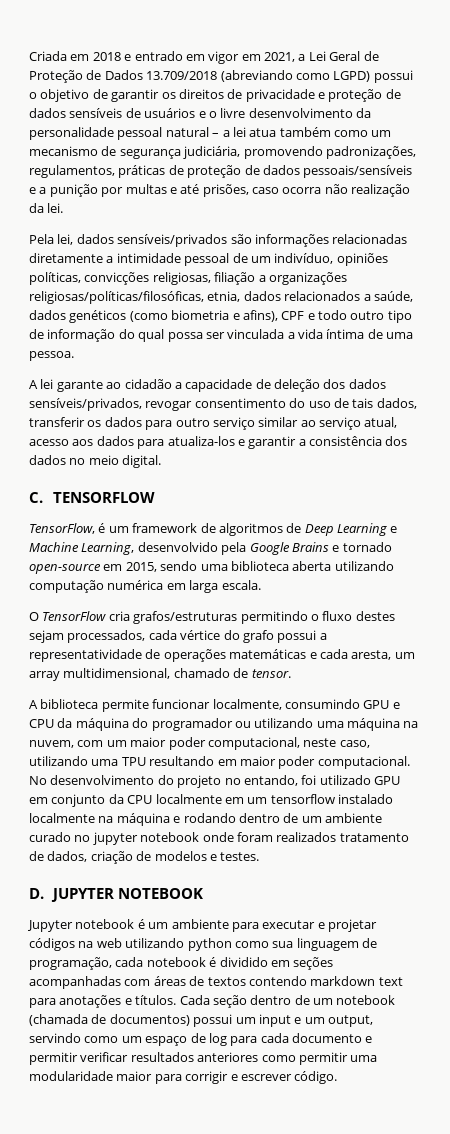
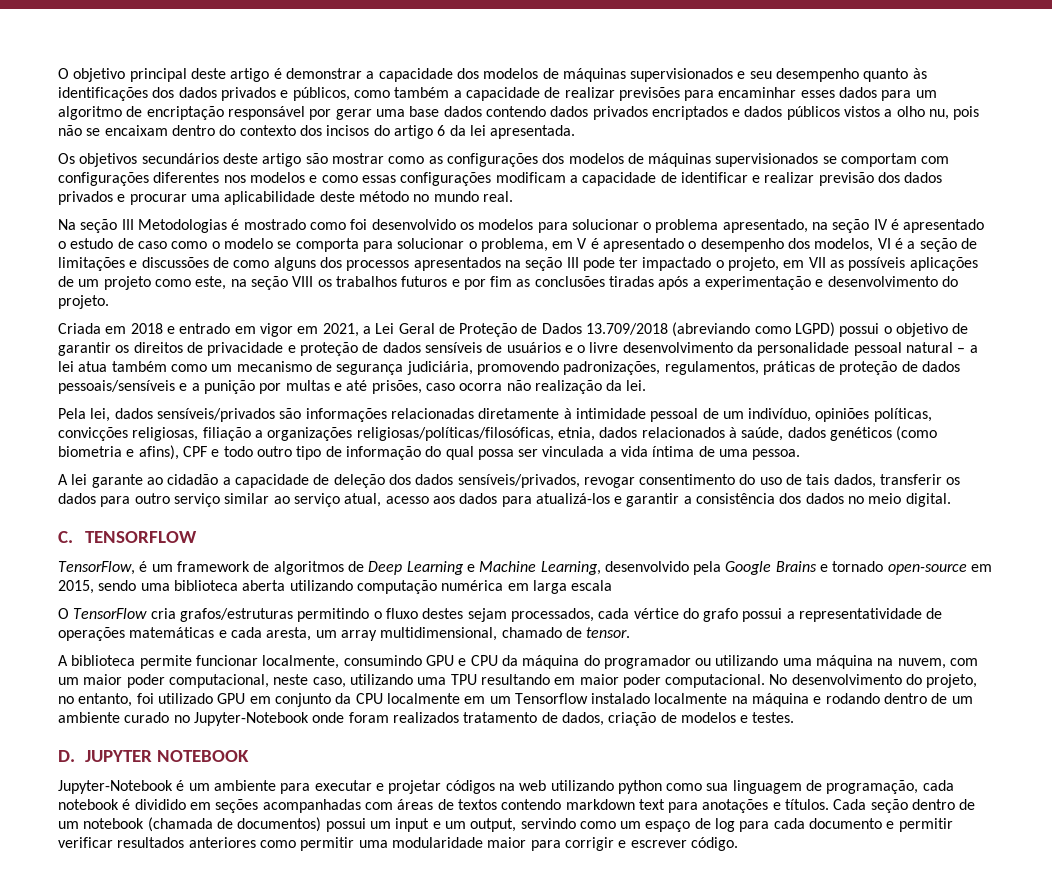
(29, 56) none -> [58,68,927,82] [58,87,937,101] [58,106,980,120] [58,125,576,139] [58,153,950,167] [58,172,943,186] [58,191,513,205] [58,219,985,233] [58,238,978,252] [58,257,978,271] [58,276,959,290] [58,295,109,309] O objetivo principal deste artigo é demonstrar a capacidade dos modelos de máquinas supervisionados e seu desempenho quanto às identificações dos dados privados e públicos, como também a capacidade de realizar previsões para encaminhar esses dados para um algoritmo de encriptação responsável por gerar uma base dados contendo dados privados encriptados e dados públicos vistos a olho nu, pois não se encaixam dentro do contexto dos incisos do artigo 6 da lei apresentada. // Os objetivos secundários deste artigo são mostrar como as configurações dos modelos de máquinas supervisionados se comportam com configurações diferentes nos modelos e como essas configurações modificam a capacidade de identificar e realizar previsão dos dados privados e procurar uma aplicabilidade deste método no mundo real. // Na seção III Metodologias é mostrado como foi desenvolvido os modelos para solucionar o problema apresentado, na seção IV é apresentado o estudo de caso como o modelo se comporta para solucionar o problema, em V é apresentado o desempenho dos modelos, VI é a seção de limitações e discussões de como alguns dos processos apresentados na seção III pode ter impactado o projeto, em VII as possíveis aplicações de um projeto como este, na seção VIII os trabalhos futuros e por fim as conclusões tiradas após a experimentação e desenvolvimento do projeto. //
[106,256,114,263] a -> [563,408,572,419] à
[363,294,371,301] a -> [728,427,737,438] à
[167,436,235,446] atualiza-los -> [535,493,610,504] atualizá-los
[221,580,261,590] escala. -> [571,580,613,591] escala
[177,775,298,788] projeto no entando, -> [926,674,978,688] [58,693,133,707] projeto, no entanto,
[270,794,335,804] tensorflow -> [514,693,588,704] Tensorflow
[92,832,200,845] jupyter notebook -> [193,712,309,726] Jupyter-Notebook
[27,919,135,932] Jupyter notebook -> [58,780,173,794] Jupyter-Notebook

